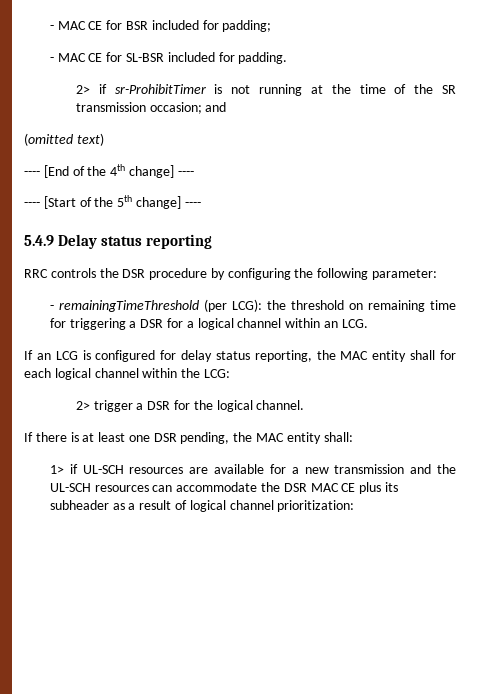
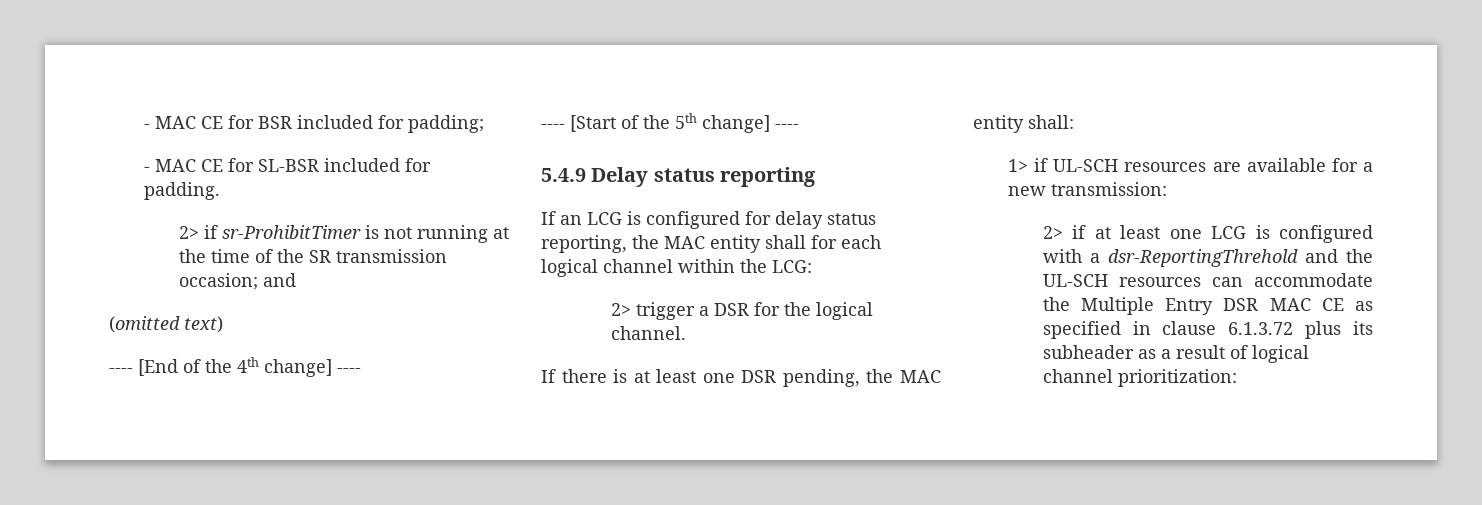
[24,268,438,280] [49,299,457,312] [49,318,368,330] // RRC controls the DSR procedure by configuring the following parameter: // - remainingTimeThreshold (per LCG): the threshold on remaining time for triggering a DSR for a logical channel within an LCG. -> (817, 177) none
[334,464,405,474] transmission -> [1050,182,1167,196] [1042,225,1373,243] [1042,249,1298,267] transmission: // 2> if at least one LCG is configured with a dsr-ReportingThrehold
(281, 487) none -> [1080,297,1214,315] Multiple Entry
(356, 487) none -> [1355,301,1373,311] [1042,321,1294,339] as specified in clause 6.1.3.72

